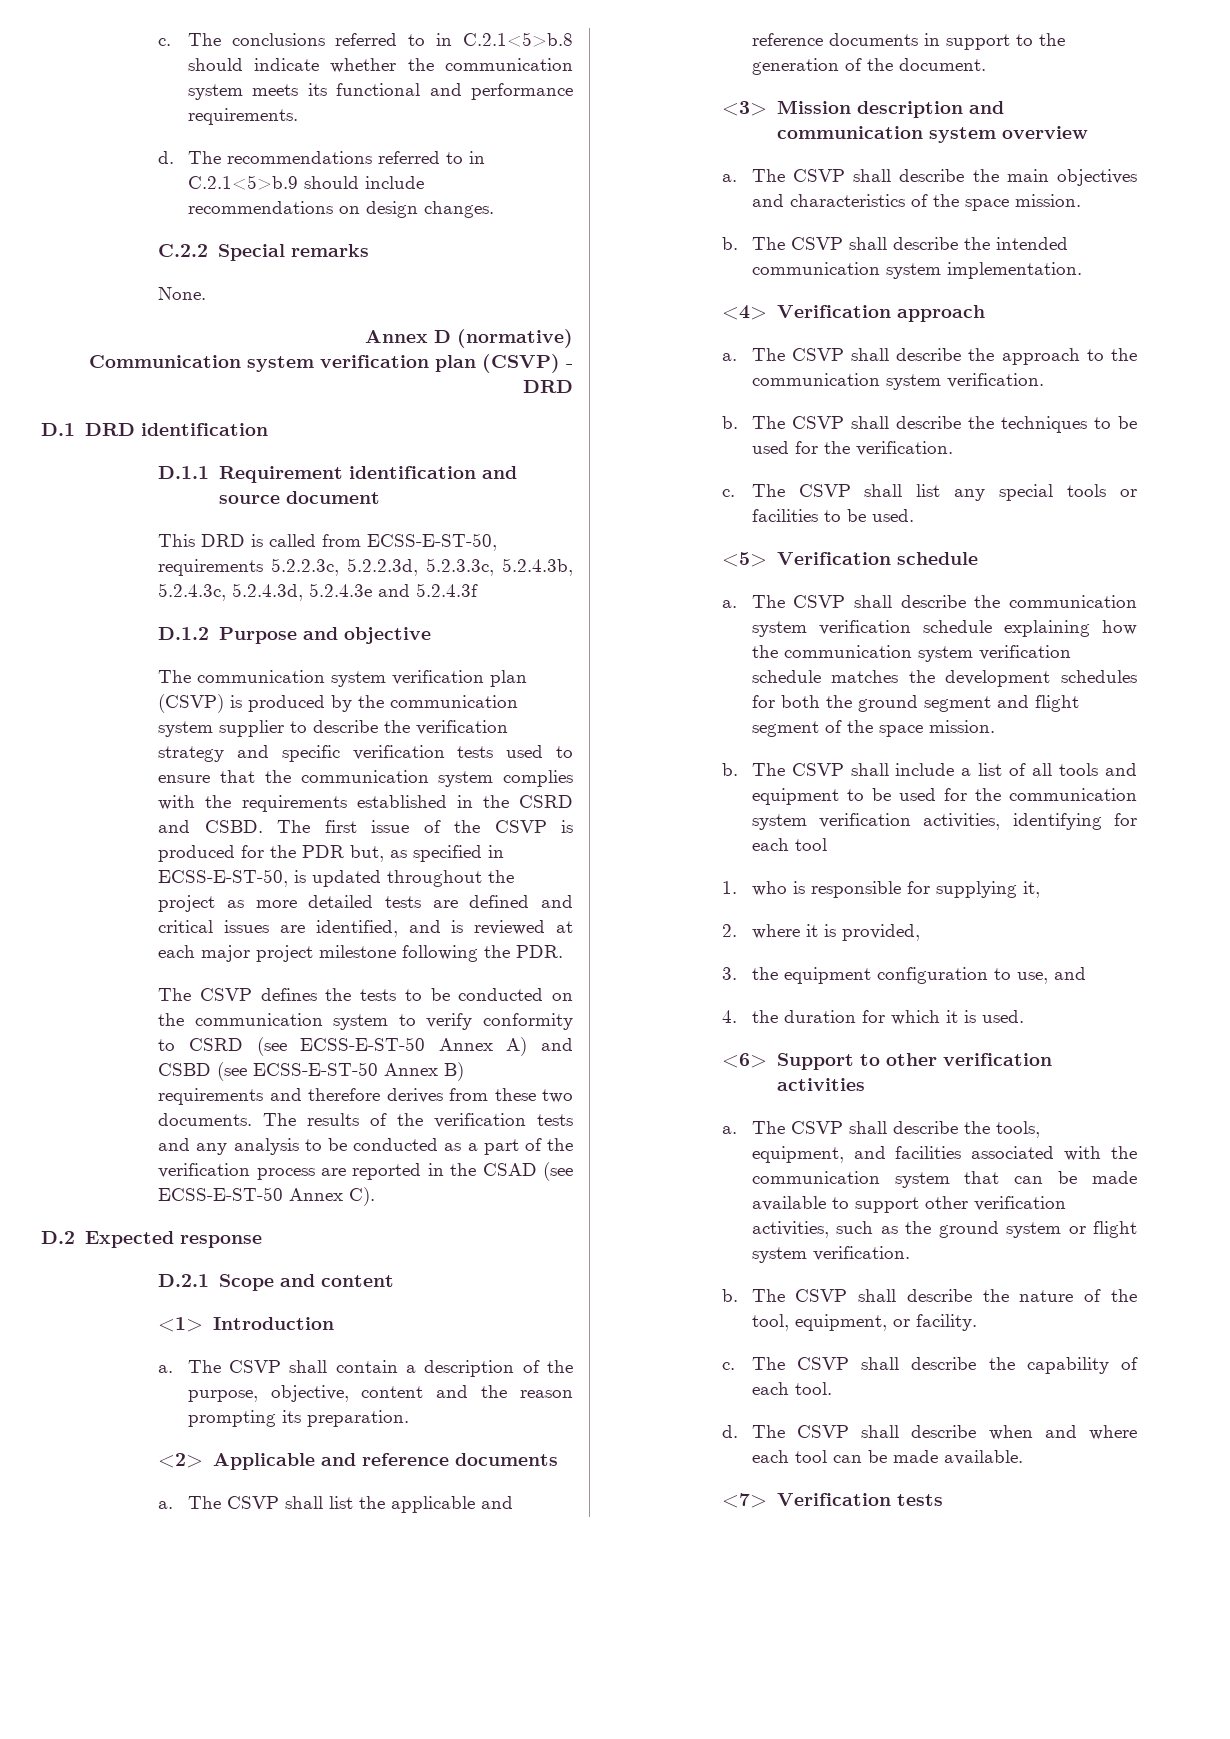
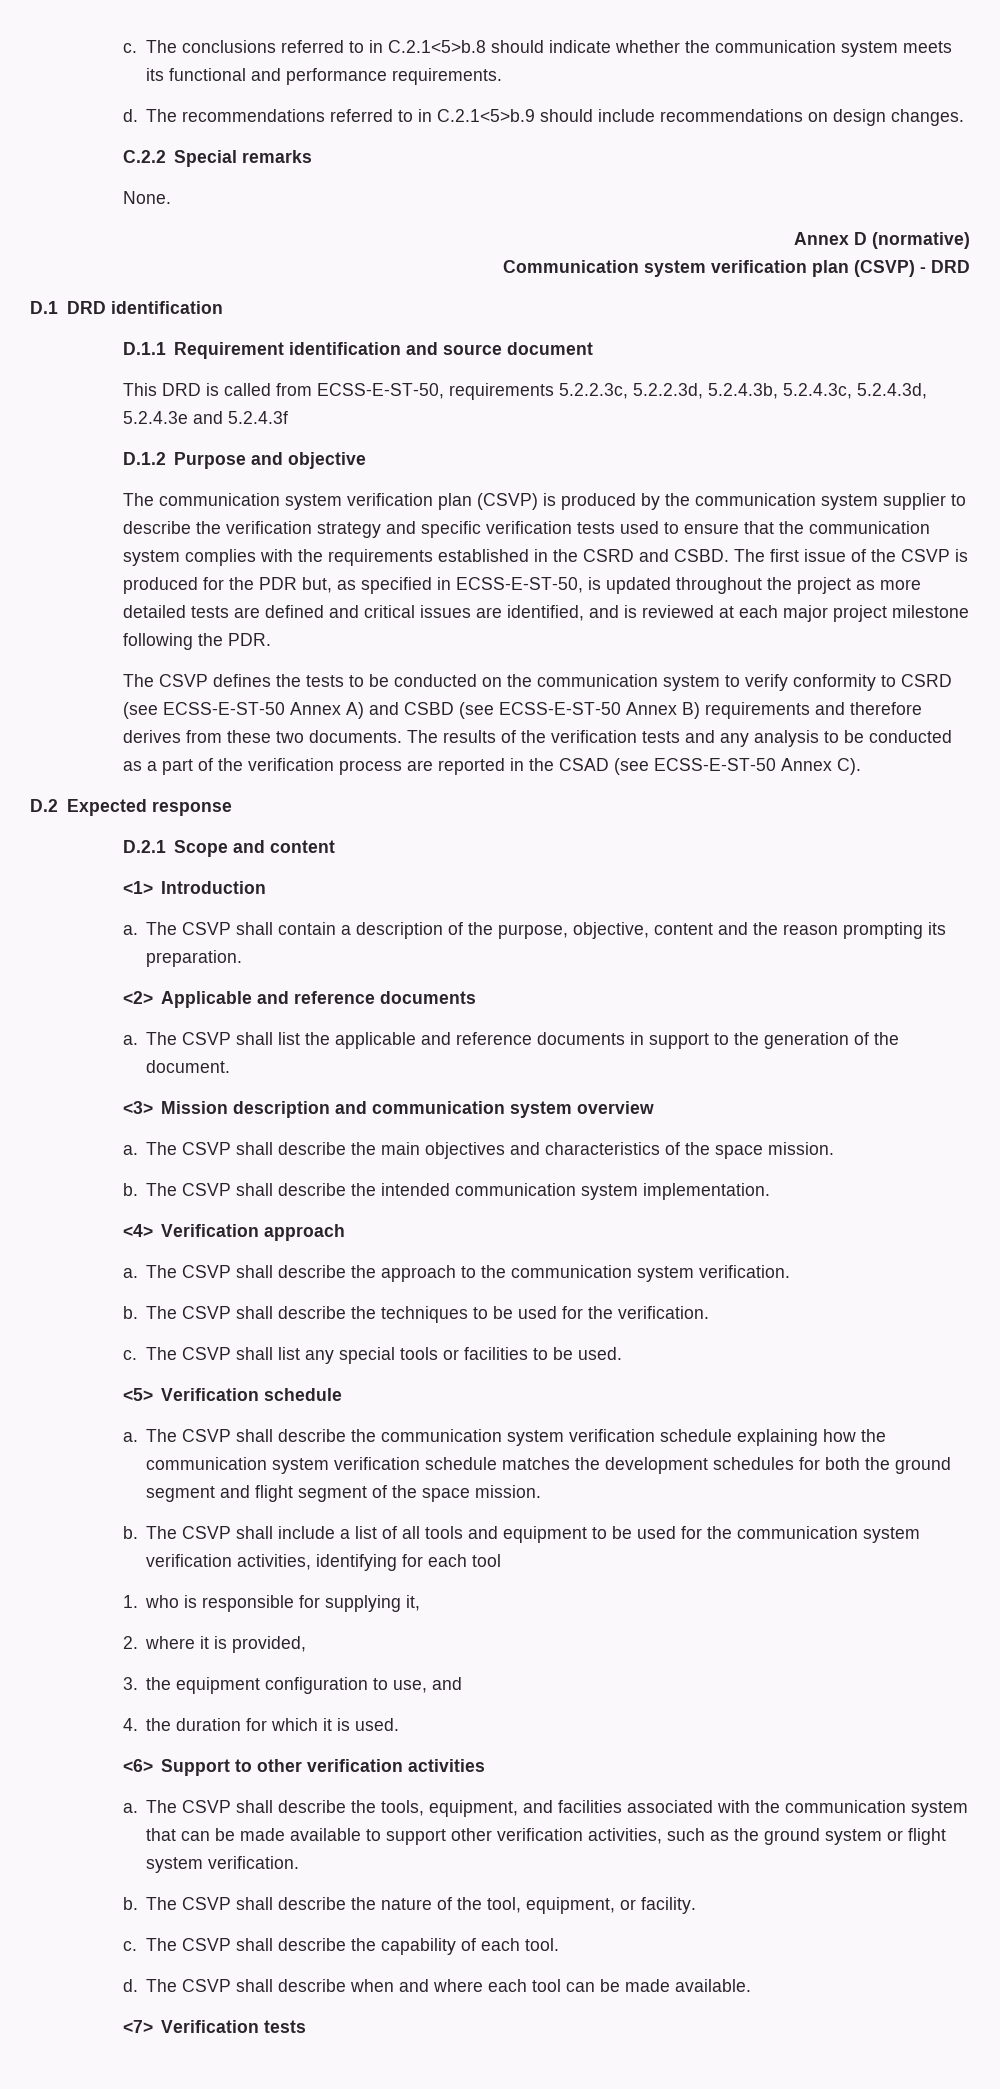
[426,558,495,576] 5.2.3.3c, -> (703, 391) none

